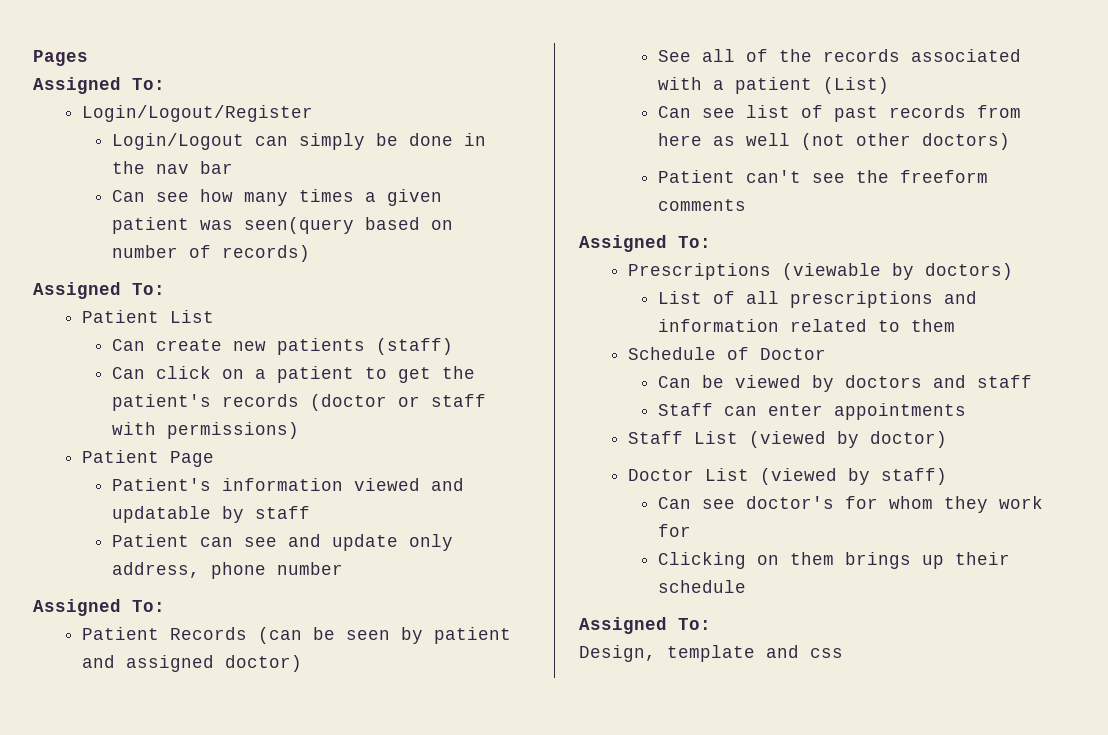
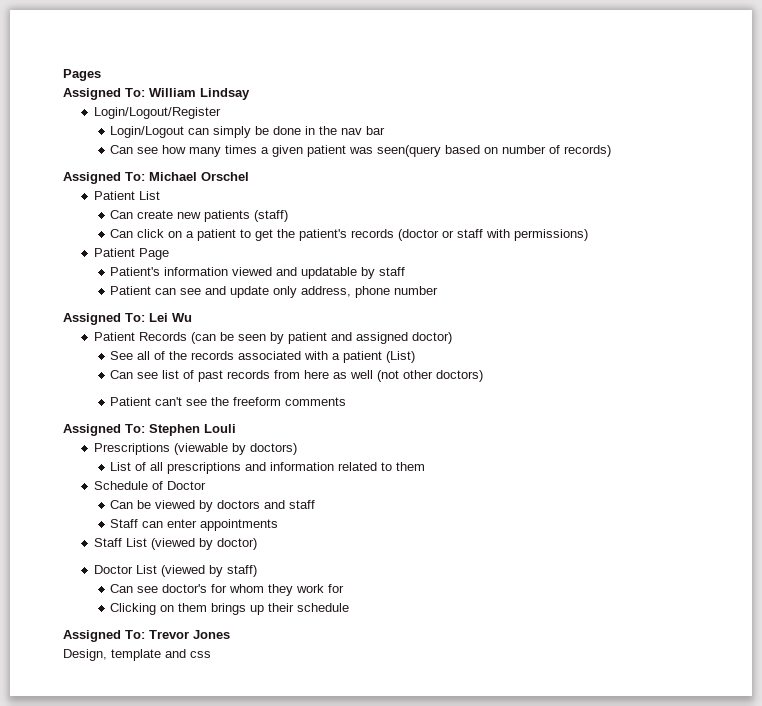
(165, 84) none -> [149,88,250,100] William Lindsay
(165, 289) none -> [149,172,249,181] Michael Orschel
(165, 606) none -> [149,313,192,322] Lei Wu
(711, 242) none -> [149,424,236,436] Stephen Louli
(711, 624) none -> [149,630,230,639] Trevor Jones

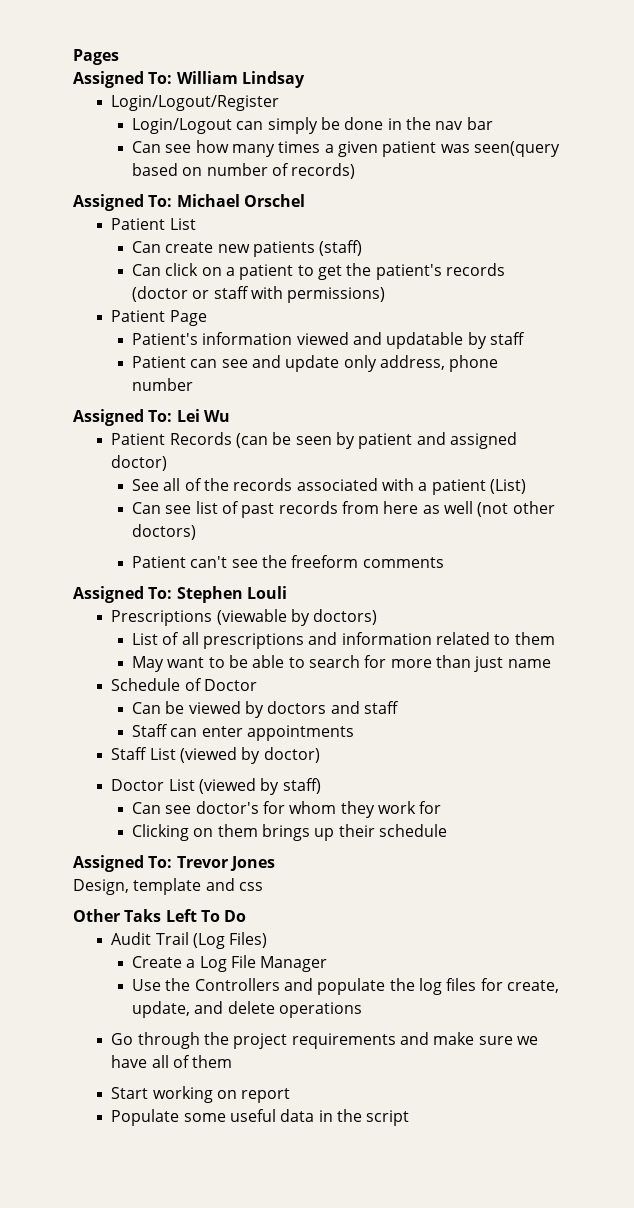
(426, 466) none -> [132,655,551,672] // May want to be able to search for more than just name
(211, 654) none -> [73,909,247,922] [111,932,268,949] [132,955,328,972] [132,978,559,995] [132,1001,363,1018] [111,1032,538,1049] [111,1055,233,1068] [111,1086,291,1103] [111,1109,410,1126] // Other Taks Left To Do // Audit Trail (Log Files) // Create a Log File Manager // Use the Controllers and populate the log files for create, update, and delete operations // Go through the project requirements and make sure we have all of them // Start working on report // Populate some useful data in the script

